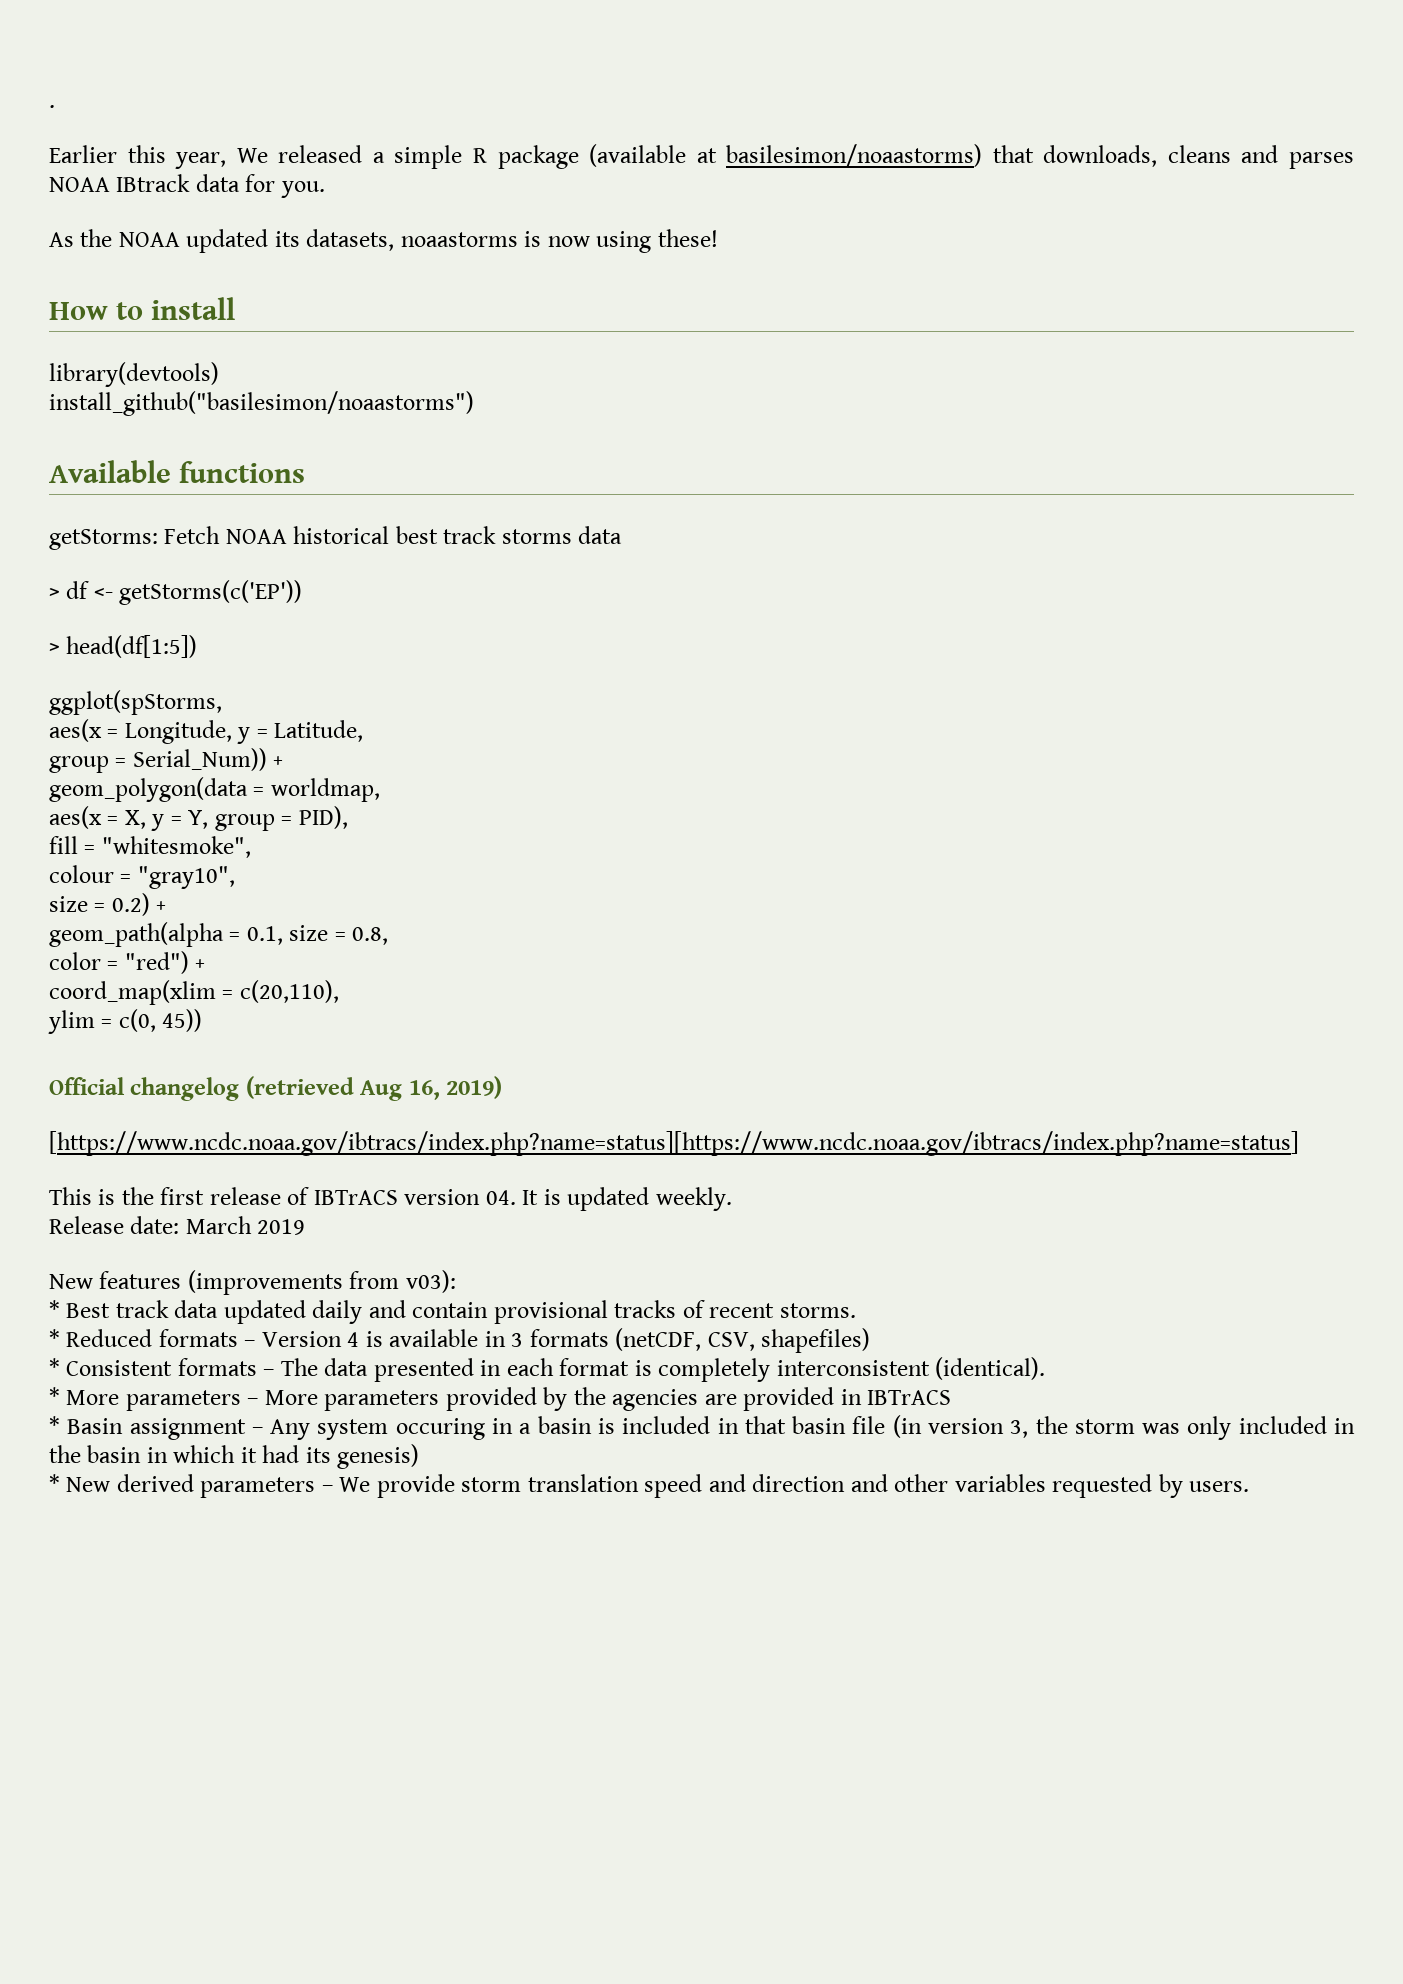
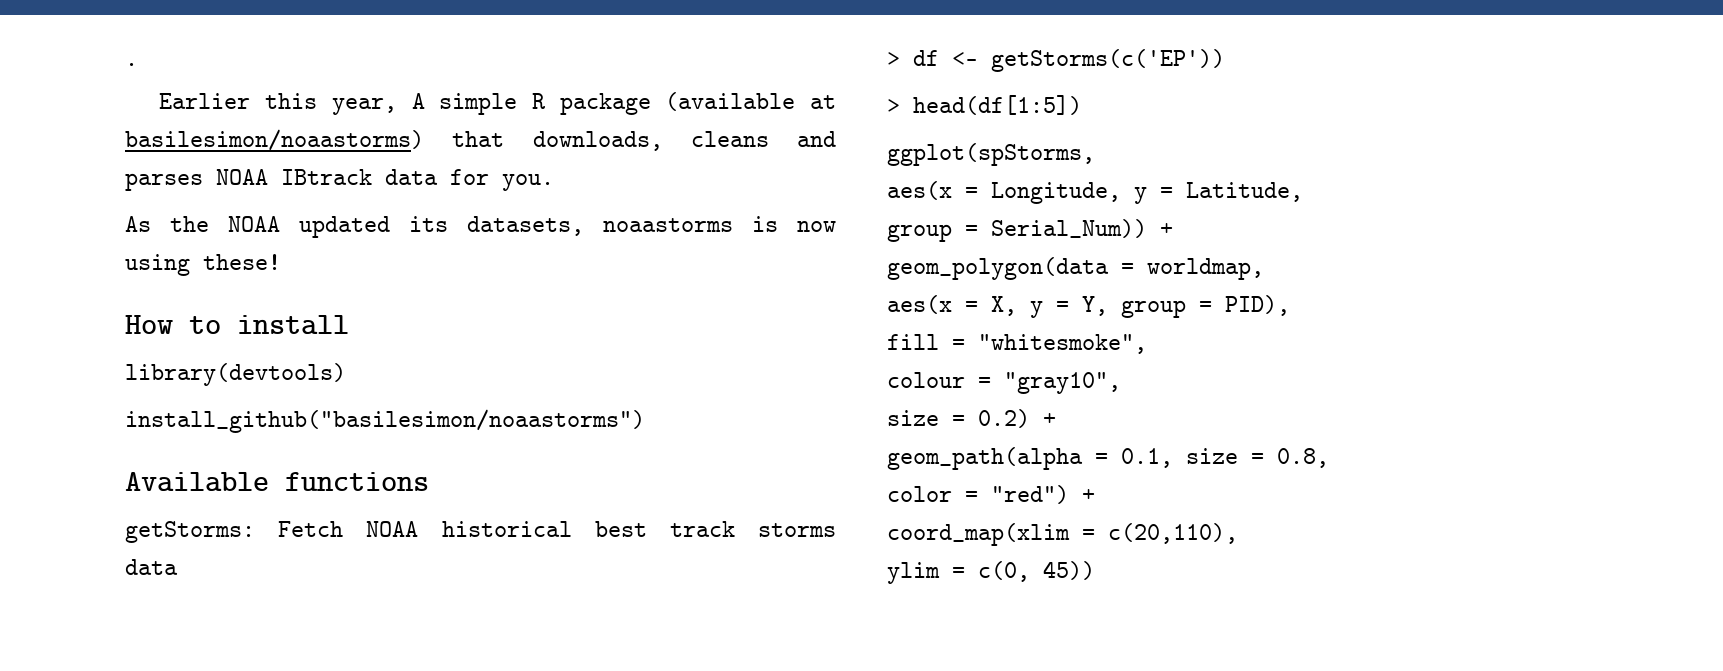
[236,145,385,163] We released a -> [411,93,425,109] A
[49,1076,503,1101] [49,1131,1299,1156] [49,1187,732,1211] [49,1216,306,1235] [49,1270,456,1295] [49,1300,856,1324] [49,1328,871,1353] [49,1357,1046,1382] [49,1387,952,1411] [49,1415,1355,1440] [49,1444,420,1469] [49,1474,1250,1498] // Official changelog (retrieved Aug 16, 2019) // [https://www.ncdc.noaa.gov/ibtracs/index.php?name=status][https://www.ncdc.noaa.gov/ibtracs/index.php?name=status] // This is the first release of IBTrACS version 04. It is updated weekly. // Release date: March 2019 // New features (improvements from v03): // * Best track data updated daily and contain provisional tracks of recent storms. // * Reduced formats – Version 4 is available in 3 formats (netCDF, CSV, shapefiles) // * Consistent formats – The data presented in each format is completely interconsistent (identical). // * More parameters – More parameters provided by the agencies are provided in IBTrACS // * Basin assignment – Any system occuring in a basin is included in that basin file (in version 3, the storm was only included in the basin in which it had its genesis) // * New derived parameters – We provide storm translation speed and direction and other variables requested by users. -> (1095, 570) none

